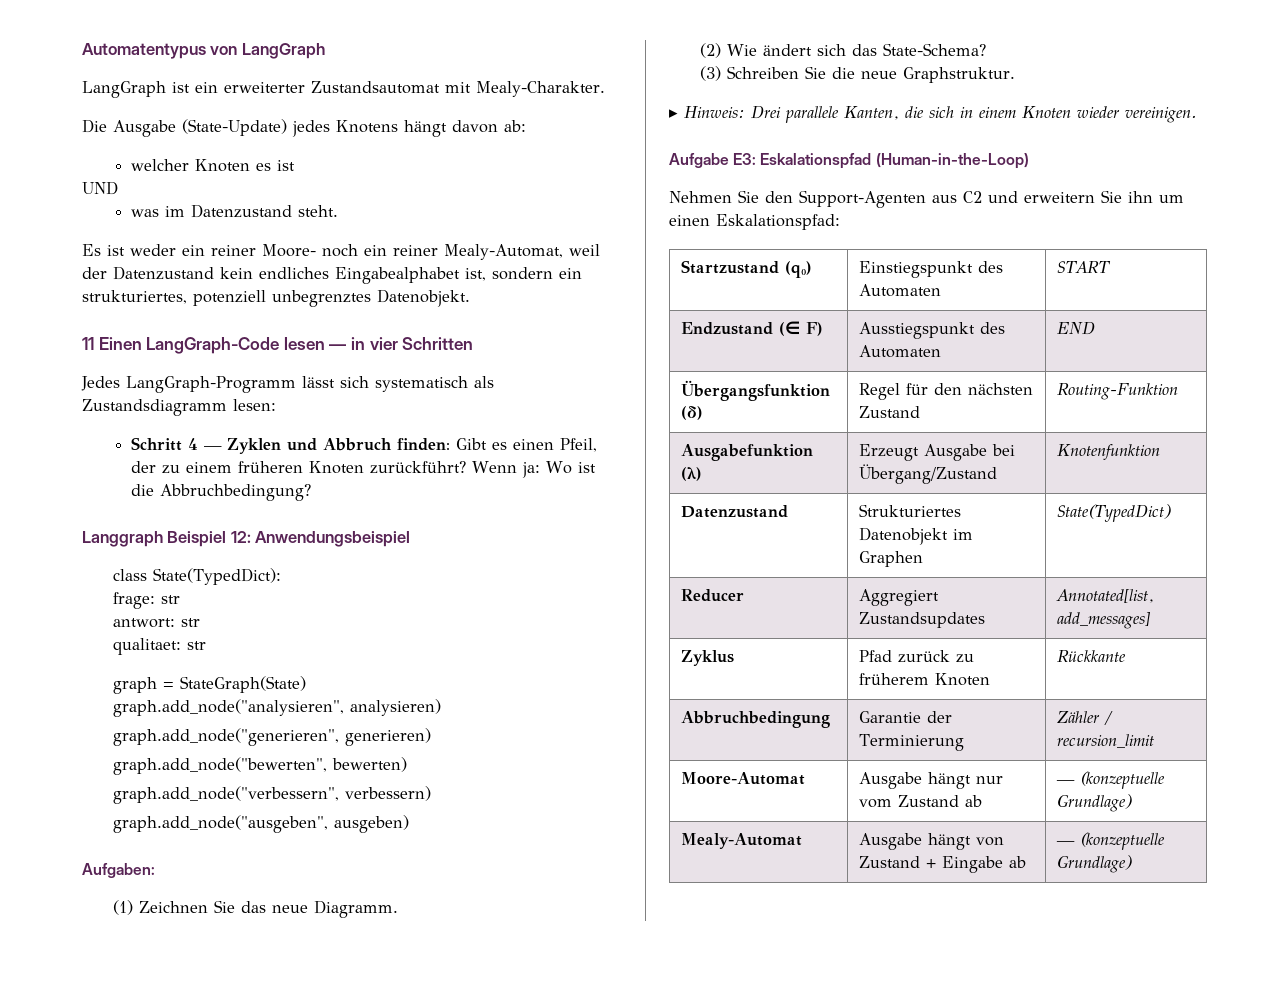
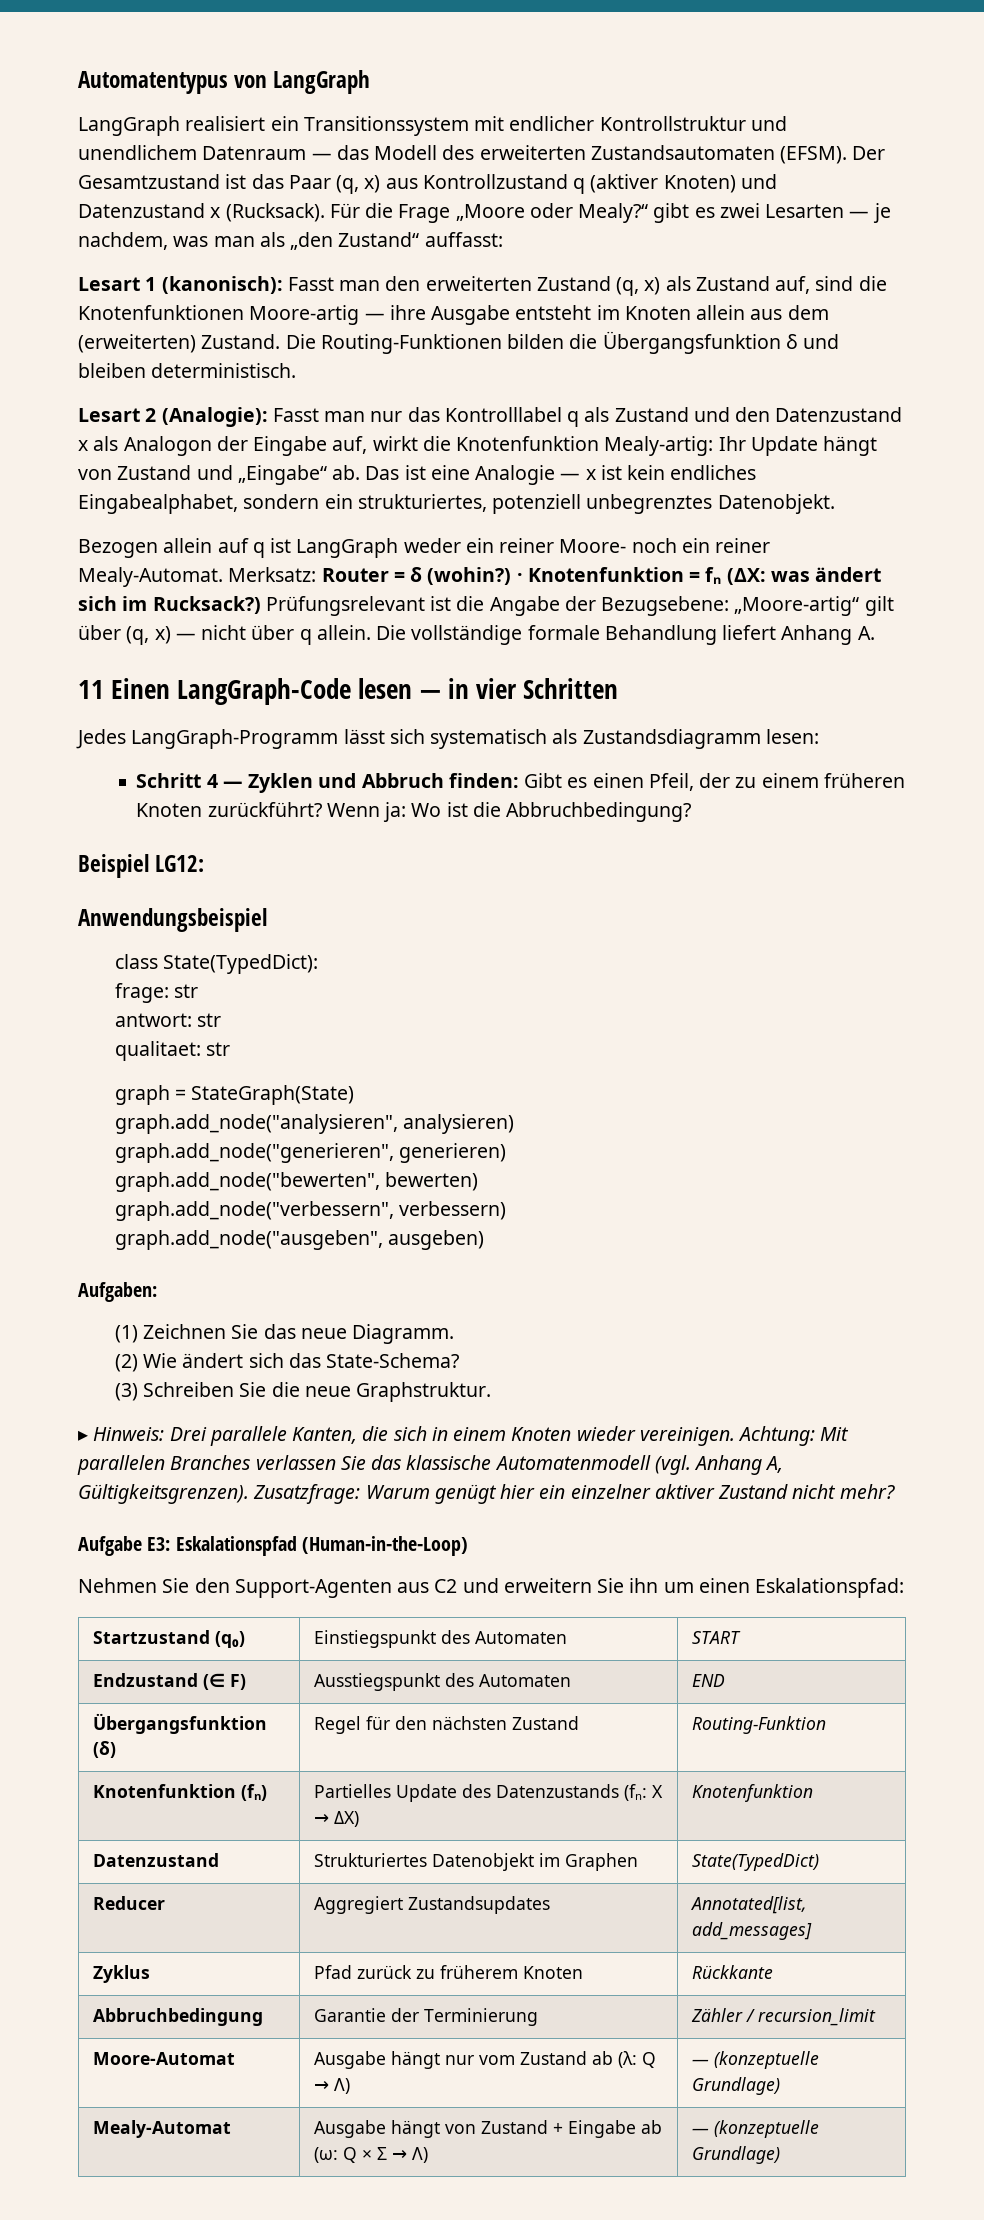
[172,81,605,97] [82,119,526,137] [130,159,295,172] [82,181,118,195] [130,204,338,218] [82,244,125,256] ist ein erweiterter Zustandsautomat mit Mealy-Charakter. // Die Ausgabe (State-Update) jedes Knotens hängt davon ab: // welcher Knoten es ist // UND // was im Datenzustand steht. // Es ist -> [185,116,787,136] [78,145,886,164] [78,174,777,194] [78,203,891,223] [78,232,503,250] [78,276,887,296] [78,305,829,325] [78,331,840,354] [78,363,297,378] [78,407,903,427] [78,436,878,456] [78,465,757,485] [78,494,835,514] [78,538,399,558] realisiert ein Transitionssystem mit endlicher Kontrollstruktur und unendlichem Datenraum — das Modell des erweiterten Zustandsautomaten (EFSM). Der Gesamtzustand ist das Paar (q, x) aus Kontrollzustand q (aktiver Knoten) und Datenzustand x (Rucksack). Für die Frage „Moore oder Mealy?“ gibt es zwei Lesarten — je nachdem, was man als „den Zustand“ auffasst: // Lesart 1 (kanonisch): Fasst man den erweiterten Zustand (q, x) als Zustand auf, sind die Knotenfunktionen Moore-artig — ihre Ausgabe entsteht im Knoten allein aus dem (erweiterten) Zustand. Die Routing-Funktionen bilden die Übergangsfunktion δ und bleiben deterministisch. // Lesart 2 (Analogie): Fasst man nur das Kontrolllabel q als Zustand und den Datenzustand x als Analogon der Eingabe auf, wirkt die Knotenfunktion Mealy-artig: Ihr Update hängt von Zustand und „Eingabe“ ab. Das ist eine Analogie — x ist kein endliches Eingabealphabet, sondern ein strukturiertes, potenziell unbegrenztes Datenobjekt. // Bezogen allein auf q ist LangGraph
[444,244,600,260] [82,266,582,284] [82,289,470,307] Mealy-Automat, weil der Datenzustand kein endliches Eingabealphabet ist, sondern ein strukturiertes, potenziell unbegrenztes Datenobjekt. -> [78,567,882,587] [78,596,894,616] [78,625,875,645] Mealy-Automat. Merksatz: Router = δ (wohin?) · Knotenfunktion = fₙ (ΔX: was ändert sich im Rucksack?) Prüfungsrelevant ist die Angabe der Bezugsebene: „Moore-artig“ gilt über (q, x) — nicht über q allein. Die vollständige formale Behandlung liefert Anhang A.
[82,531,251,547] Langgraph Beispiel 12: -> [78,854,205,878] Beispiel LG12: //
(1197, 115) none -> [738,1426,850,1446] [77,1455,784,1475] [78,1484,895,1504] Achtung: Mit parallelen Branches verlassen Sie das klassische Automatenmodell (vgl. Anhang A, Gültigkeitsgrenzen). Zusatzfrage: Warum genügt hier ein einzelner aktiver Zustand nicht mehr?
[680,444,813,461] [680,467,702,481] [858,444,1015,461] [858,464,997,484] Ausgabefunktion (λ) | Erzeugt Ausgabe bei Übergang/Zustand -> [92,1784,267,1801] [313,1784,663,1802] [313,1811,359,1827] Knotenfunktion (fₙ) | Partielles Update des Datenzustands (fₙ: X → ΔX)
(982, 801) none -> [617,2051,656,2068] [313,2078,350,2094] (λ: Q → Λ)
(1026, 862) none -> [313,2147,428,2163] (ω: Q × Σ → Λ)

